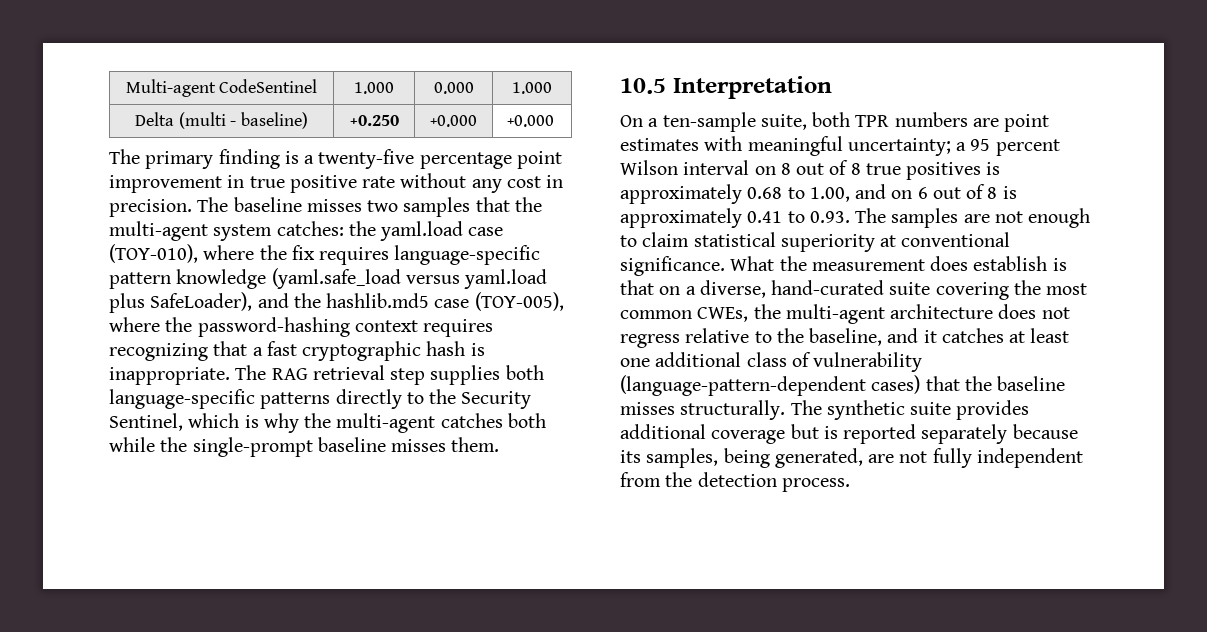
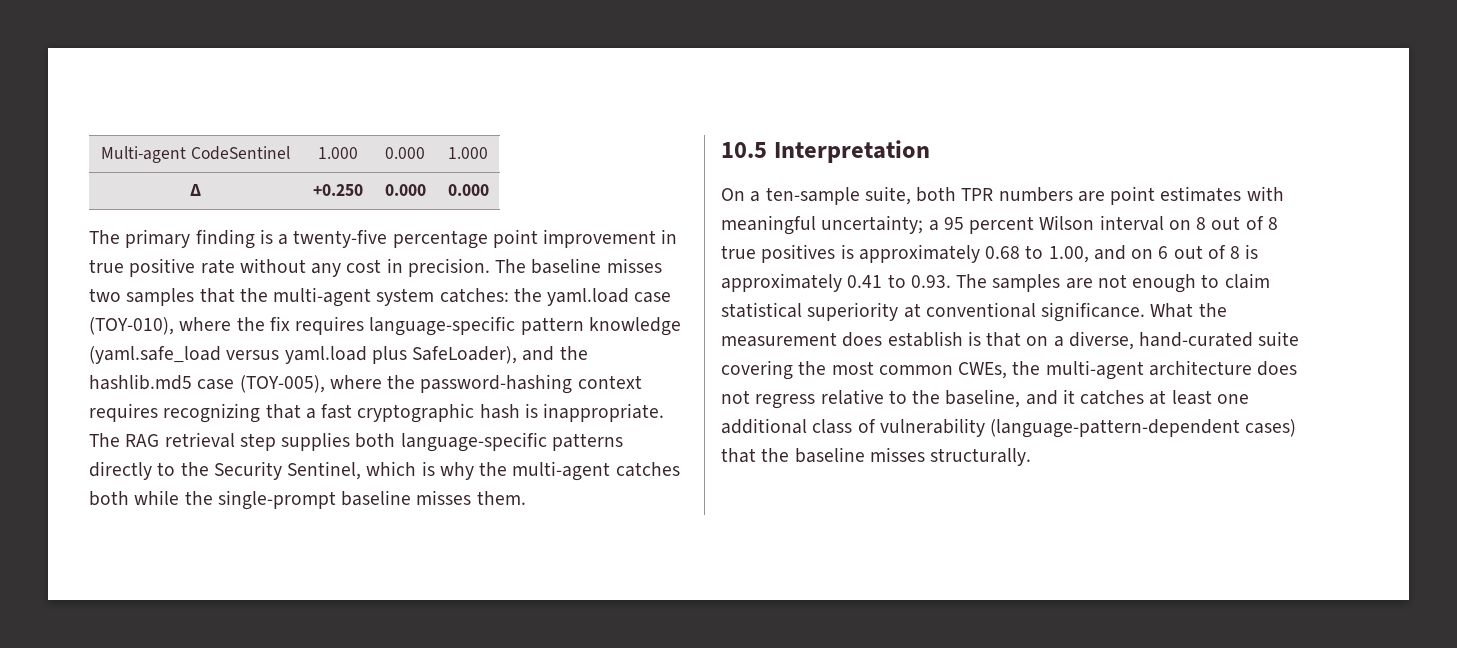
[134,112,309,129] Delta (multi - baseline) -> [190,184,201,196] Δ
[430,115,477,127] [507,115,555,127] +0.000 | +0.000 -> [384,184,426,196] [447,184,489,196] 0.000 | 0.000
[790,400,1030,420] [620,424,1078,444] [620,448,1083,468] [620,472,850,492] The synthetic suite provides additional coverage but is reported separately because its samples, being generated, are not fully independent from the detection process. -> (1032, 457) none

